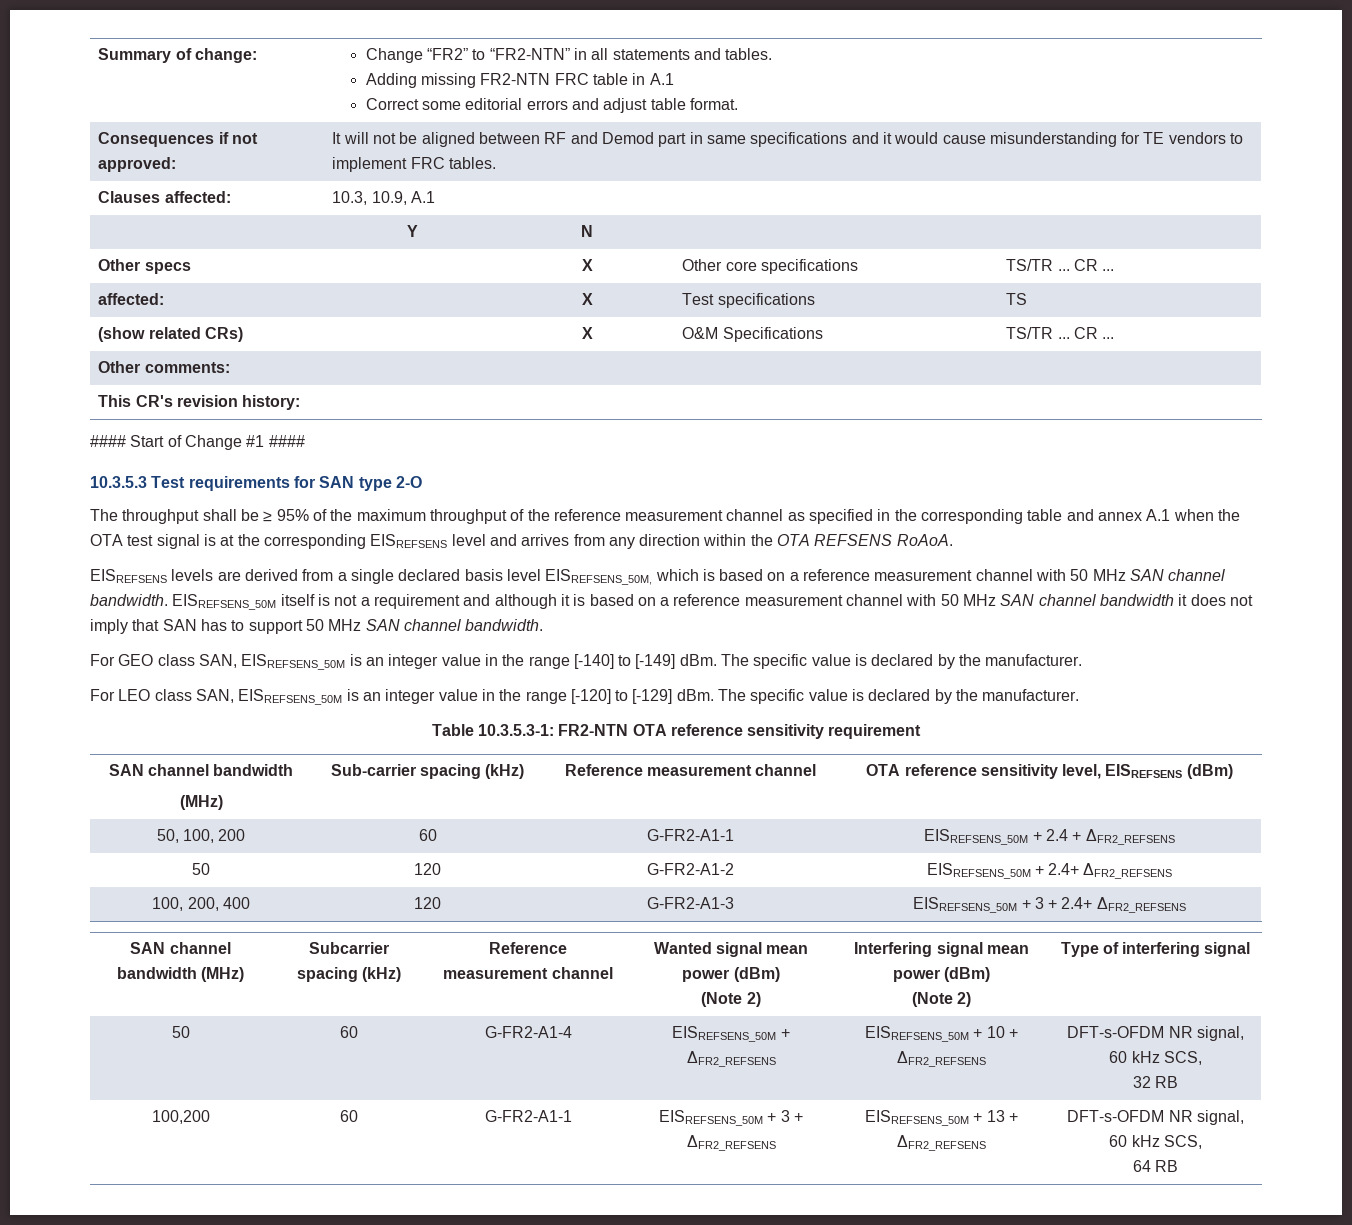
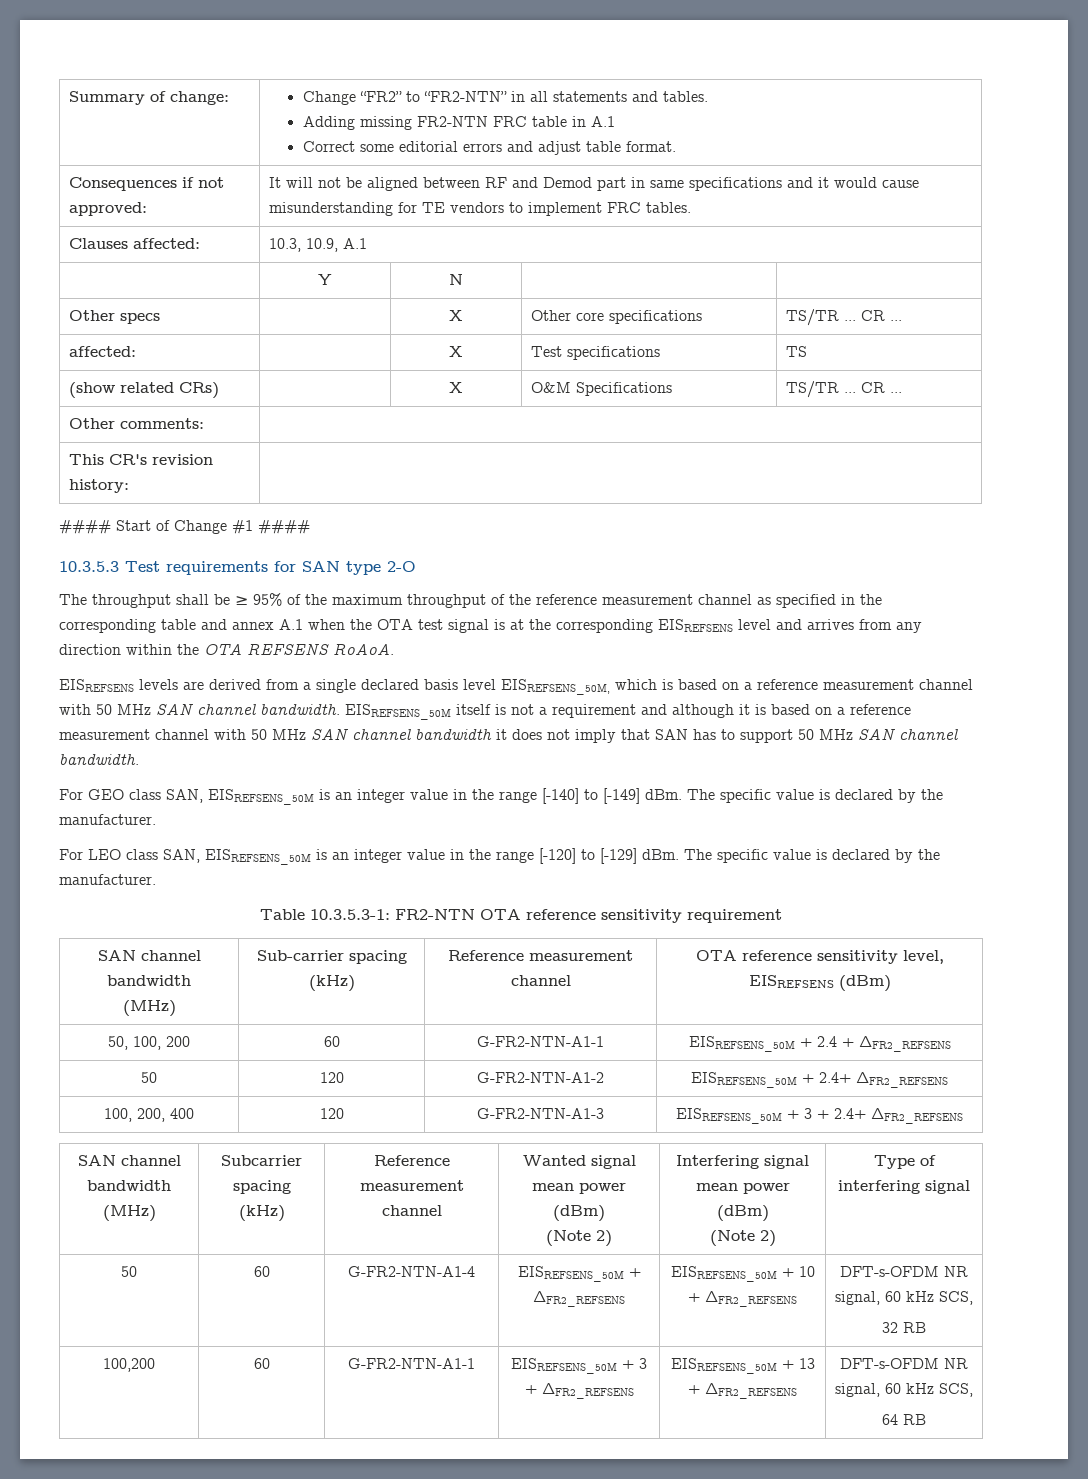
[647,829,734,841] G-FR2-A1-1 -> [476,1036,604,1047] G-FR2-NTN-A1-1
[647,863,734,875] G-FR2-A1-2 -> [476,1072,604,1083] G-FR2-NTN-A1-2
[647,897,734,909] G-FR2-A1-3 -> [476,1108,604,1119] G-FR2-NTN-A1-3
[484,1026,572,1038] G-FR2-A1-4 -> [347,1266,475,1277] G-FR2-NTN-A1-4
[484,1110,572,1122] G-FR2-A1-1 -> [347,1358,475,1369] G-FR2-NTN-A1-1

